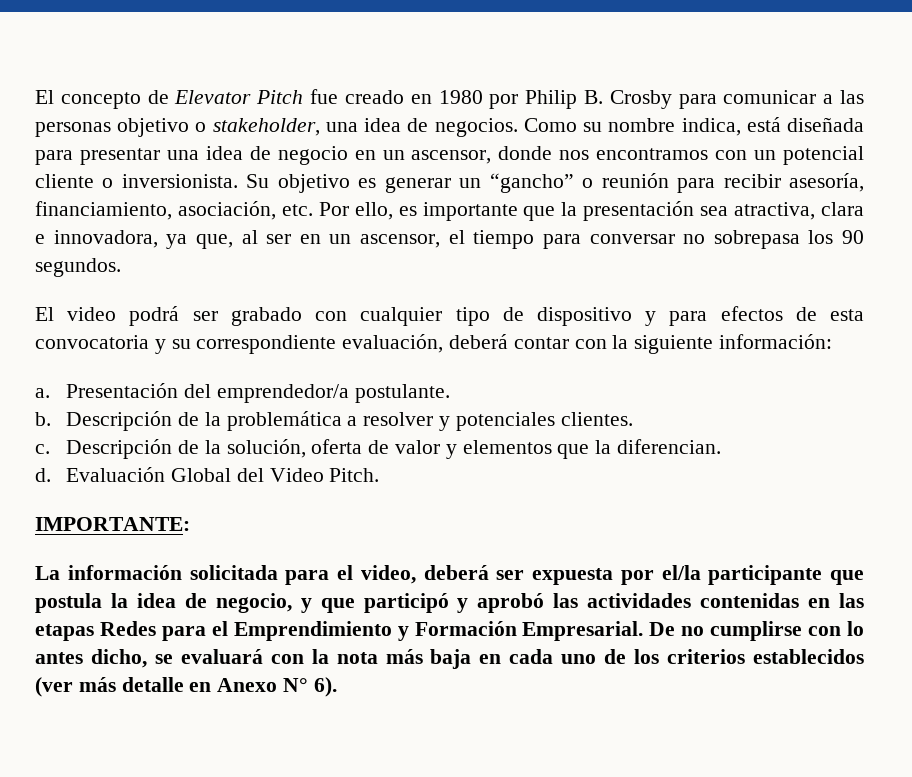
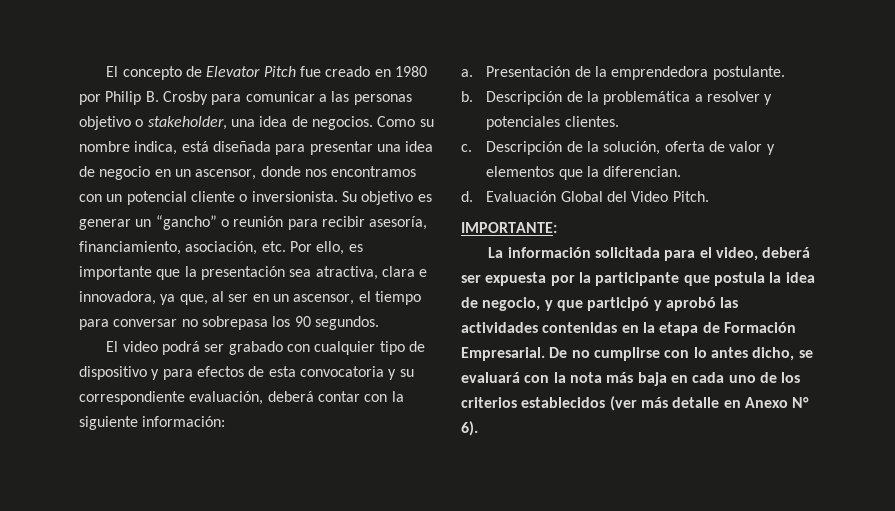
[183,384,349,403] del emprendedor/a -> [574,66,709,80] de la emprendedora
[661,565,701,580] el/la -> [578,272,591,283] la
[839,593,865,608] [35,621,409,641] las etapas Redes para el Emprendimiento y -> [642,322,720,336] la etapa de

